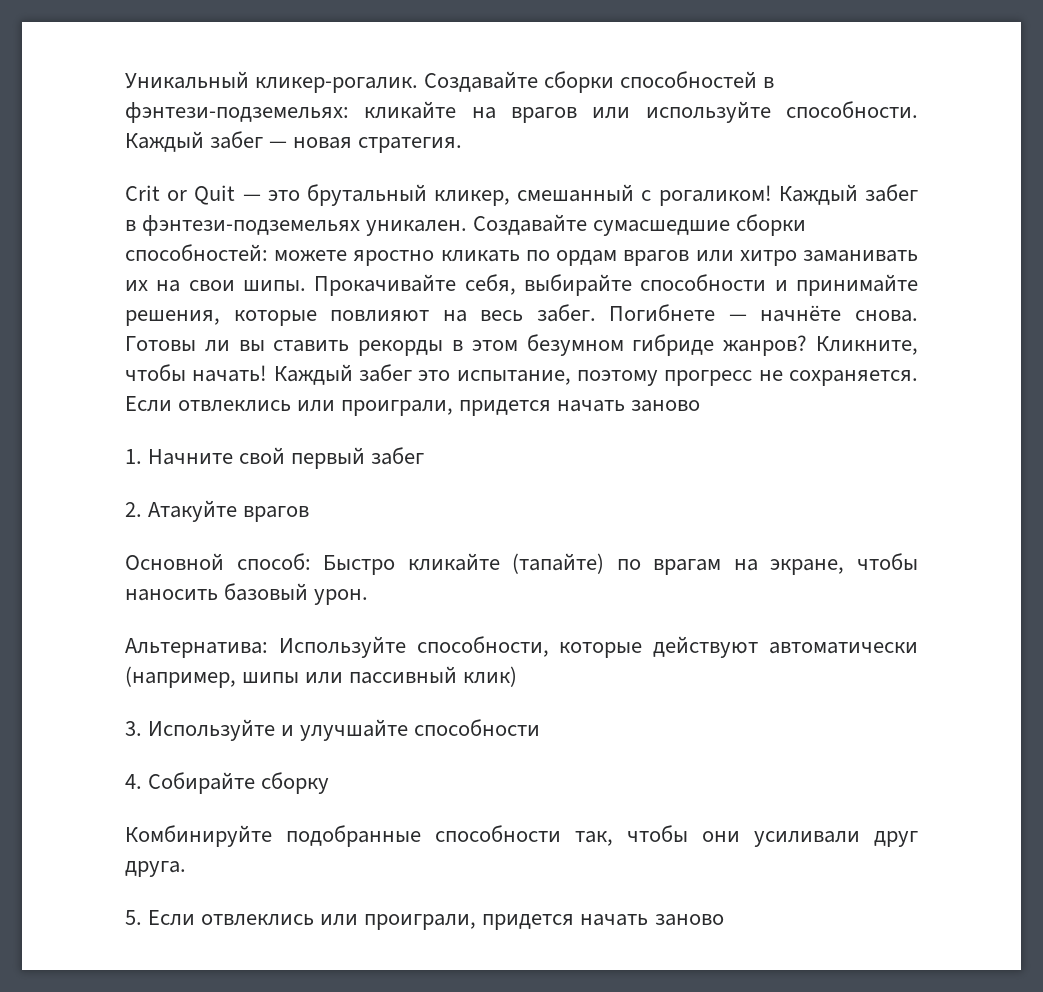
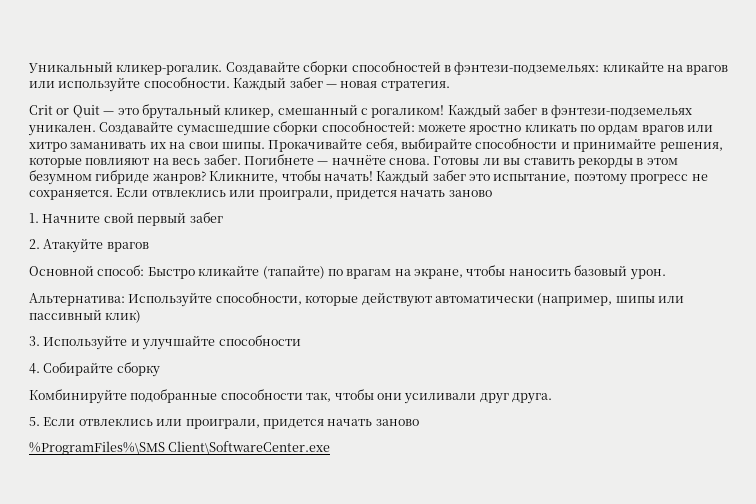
(724, 920) none -> [29,441,331,455] // %ProgramFiles%\SMS Client\SoftwareCenter.exe

